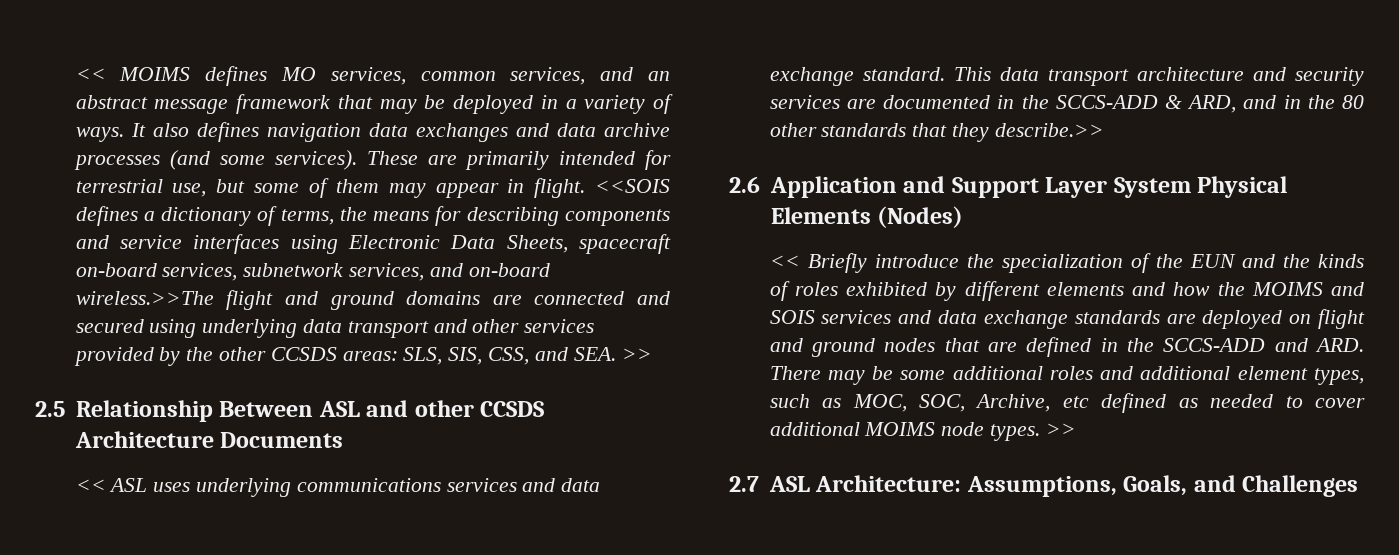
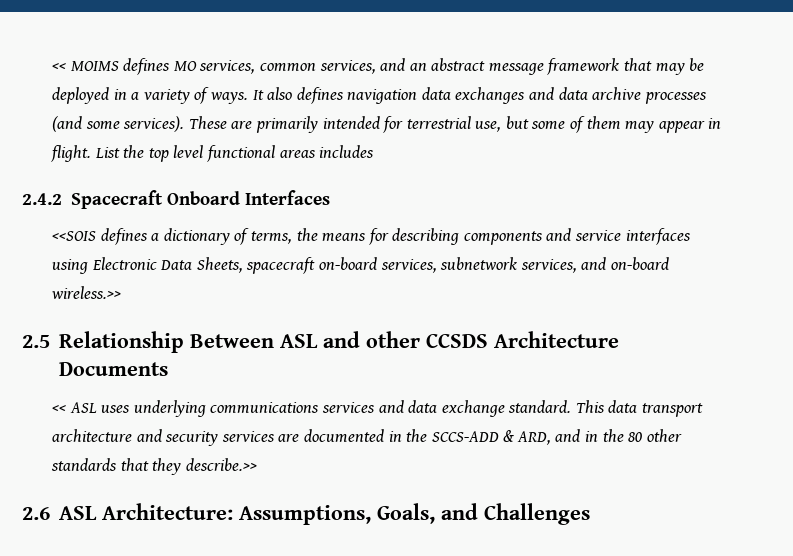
(586, 188) none -> [94,145,375,162] [22,190,330,209] List the top level functional areas includes // 2.4.2 Spacecraft Onboard Interfaces //
[75,290,670,310] [75,319,595,338] [73,347,652,366] wireless.>>The flight and ground domains are connected and secured using underlying data transport and other services provided by the other CCSDS areas: SLS, SIS, CSS, and SEA. >> -> [50,286,121,299] wireless.>>
[769,176,1288,198] [770,206,964,228] [769,253,1364,273] [769,281,1364,301] [769,309,1365,329] [769,337,1364,357] [769,366,1364,385] [769,393,1365,413] [769,422,1076,441] [729,476,759,492] Application and Support Layer System Physical Elements (Nodes) // << Briefly introduce the specialization of the EUN and the kinds of roles exhibited by different elements and how the MOIMS and SOIS services and data exchange standards are deployed on flight and ground nodes that are defined in the SCCS-ADD and ARD. There may be some additional roles and additional element types, such as MOC, SOC, Archive, etc defined as needed to cover additional MOIMS node types. >> // 2.7 -> (50, 513) none

